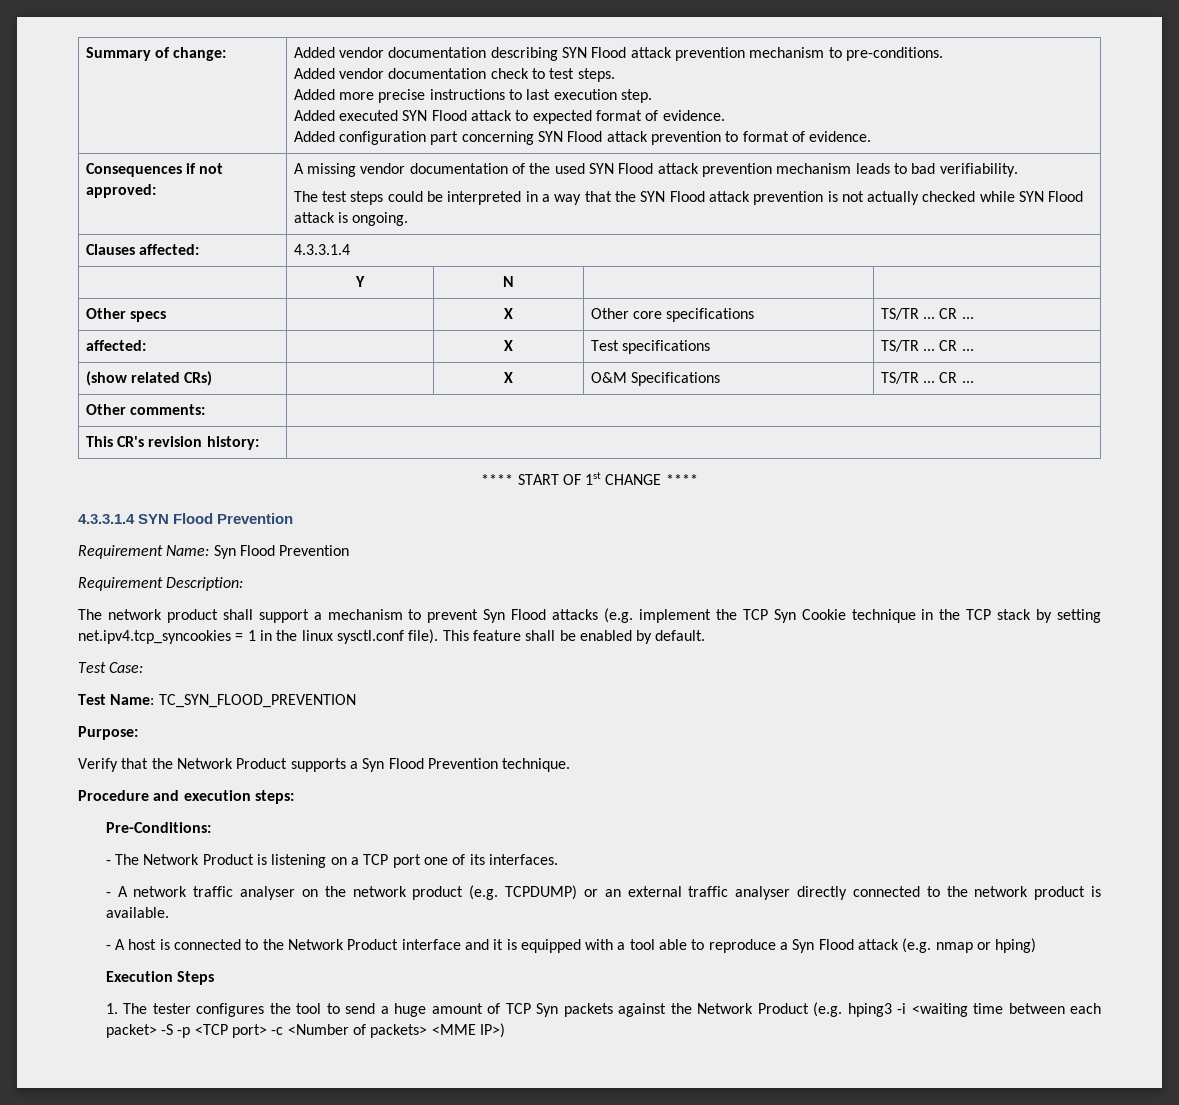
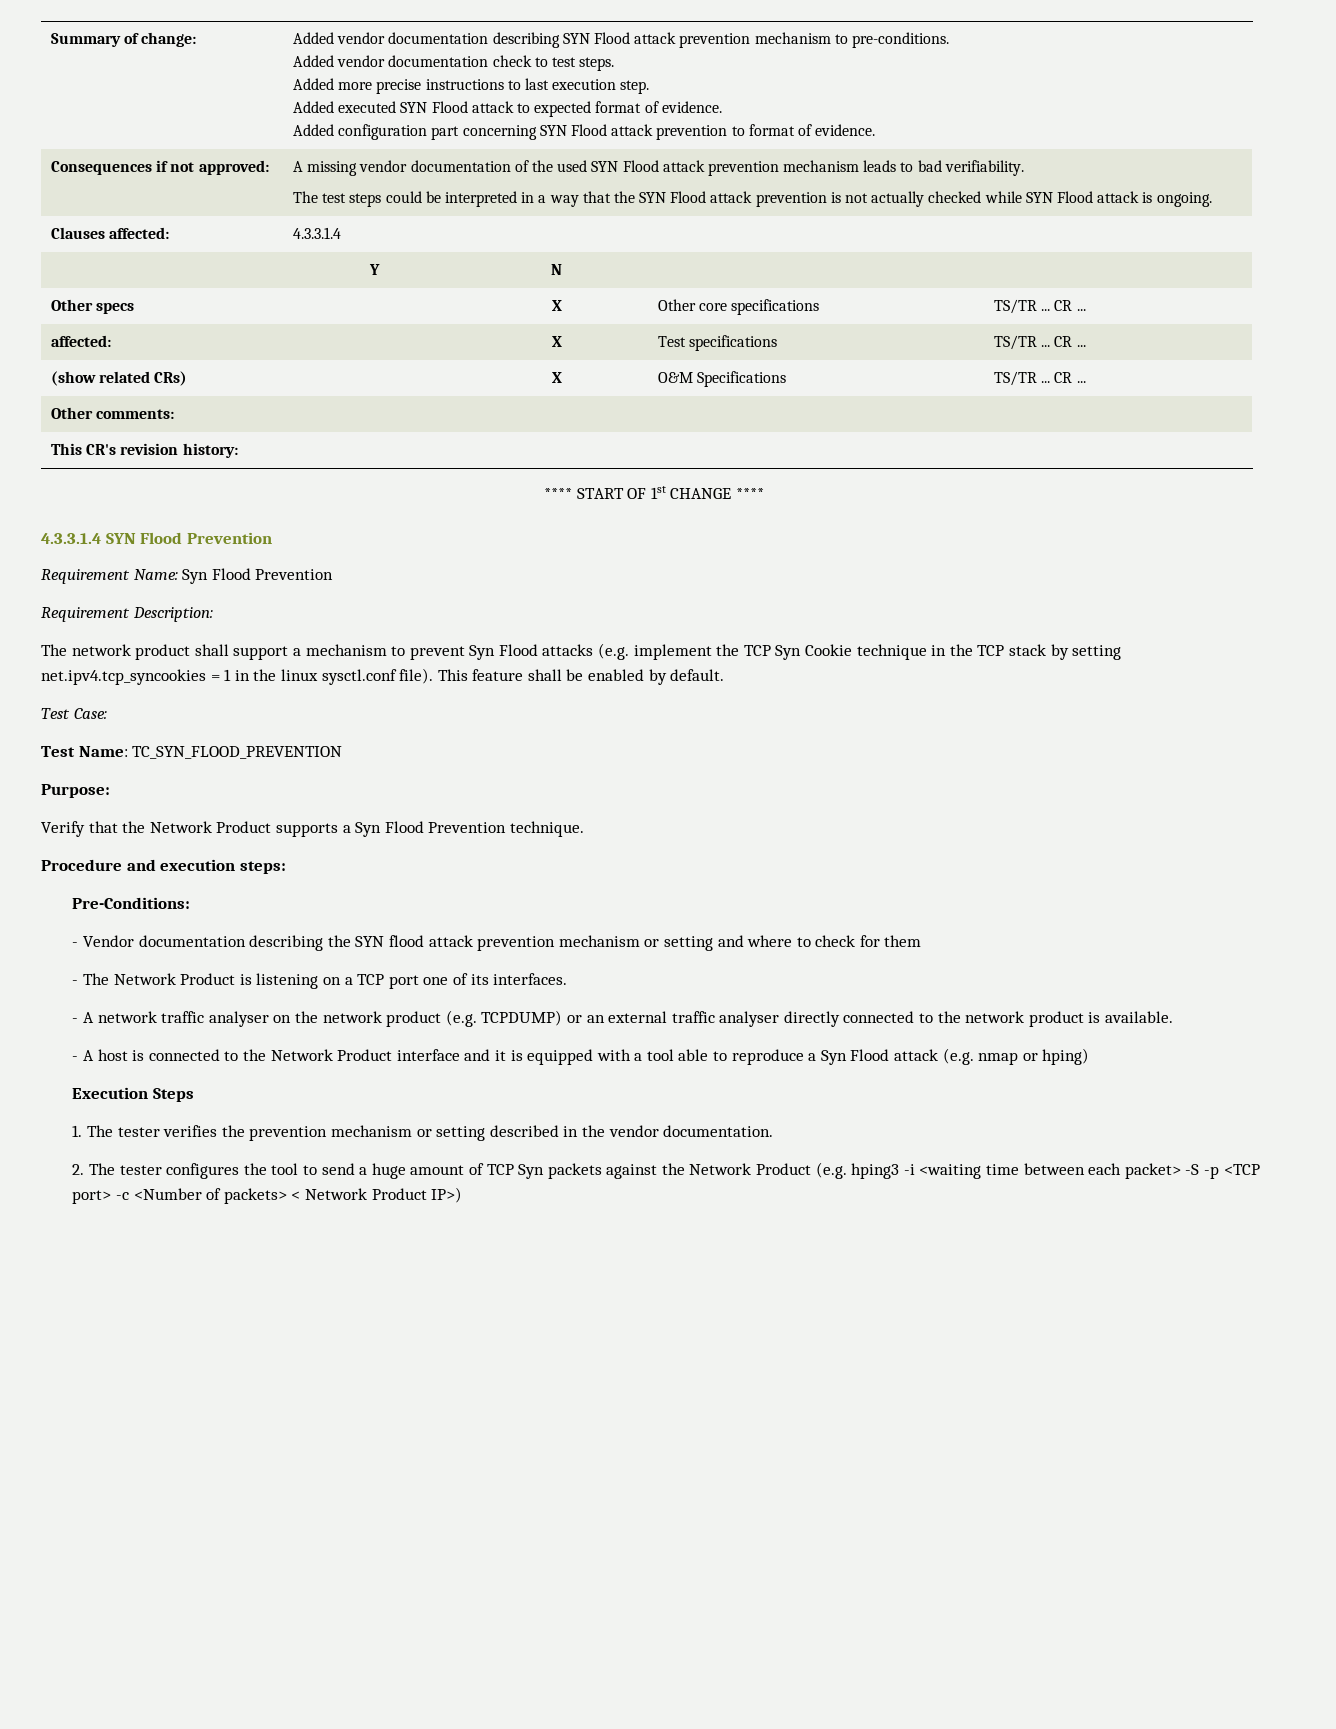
(211, 827) none -> [72,935,922,951] // - Vendor documentation describing the SYN flood attack prevention mechanism or setting and where to check for them
(191, 1008) none -> [163,1125,774,1141] [72,1163,162,1175] verifies the prevention mechanism or setting described in the vendor documentation. // 2. The tester
[431,1024,476,1035] <MME -> [291,1188,427,1200] < Network Product

